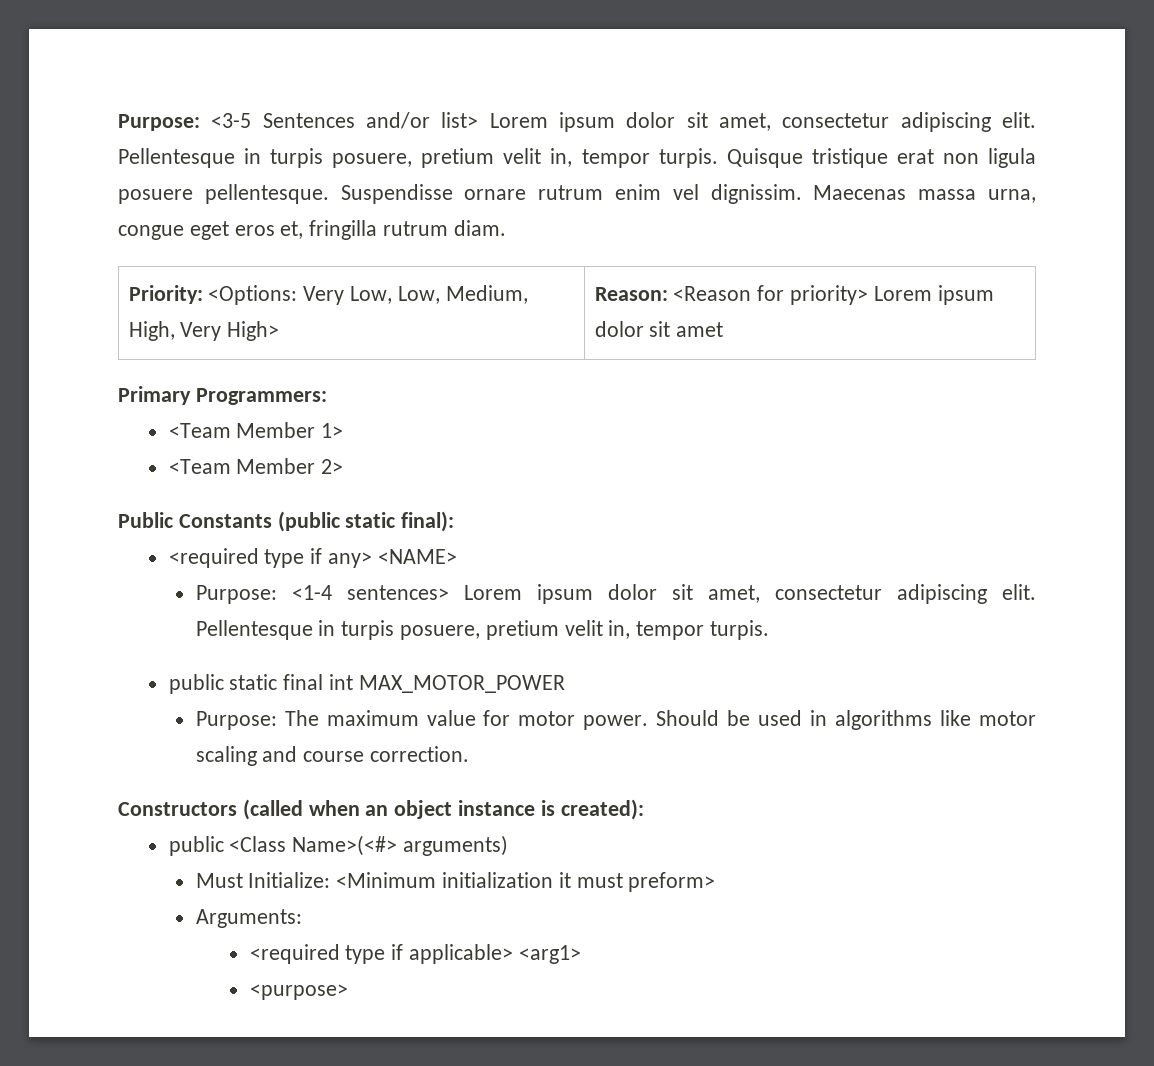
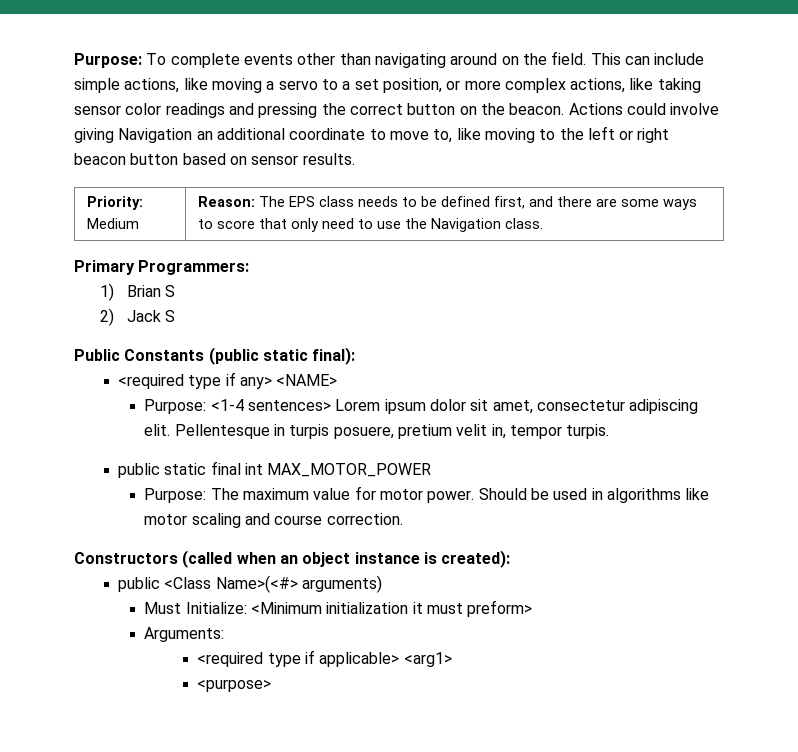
[118,112,1036,132] [118,148,1037,168] [118,184,1036,204] [118,220,506,240] [128,285,528,305] [128,321,280,341] [594,285,994,305] [594,321,724,337] [118,386,327,405] [168,422,344,438] [168,458,344,474] Purpose: <3-5 Sentences and/or list> Lorem ipsum dolor sit amet, consectetur adipiscing elit. Pellentesque in turpis posuere, pretium velit in, tempor turpis. Quisque tristique erat non ligula posuere pellentesque. Suspendisse ornare rutrum enim vel dignissim. Maecenas massa urna, congue eget eros et, fringilla rutrum diam. // Priority: <Options: Very Low, Low, Medium, High, Very High> | Reason: <Reason for priority> Lorem ipsum dolor sit amet // Primary Programmers: // <Team Member 1> // <Team Member 2> -> [74,51,705,68] [74,78,701,93] [74,103,720,118] [74,126,670,143] [74,153,355,165] [86,196,143,210] [86,218,139,229] [197,196,697,210] [197,218,543,232] [74,260,250,275] [100,283,176,301] [100,308,176,326] Purpose: To complete events other than navigating around on the field. This can include simple actions, like moving a servo to a set position, or more complex actions, like taking sensor color readings and pressing the correct button on the beacon. Actions could involve giving Navigation an additional coordinate to move to, like moving to the left or right beacon button based on sensor results. // Priority: Medium | Reason: The EPS class needs to be defined first, and there are some ways to score that only need to use the Navigation class. // Primary Programmers: // 1) Brian S // 2) Jack S

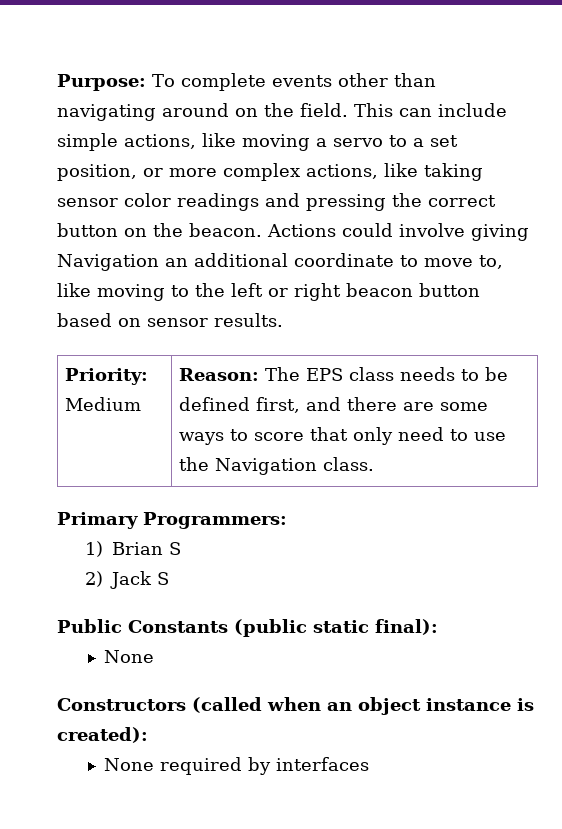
[118,372,338,389] [144,399,699,414] [144,424,610,439] [118,461,432,478] [144,486,710,503] [144,513,403,528] // <required type if any> <NAME> // Purpose: <1-4 sentences> Lorem ipsum dolor sit amet, consectetur adipiscing elit. Pellentesque in turpis posuere, pretium velit in, tempor turpis. // public static final int MAX_MOTOR_POWER // Purpose: The maximum value for motor power. Should be used in algorithms like motor scaling and course correction. -> [104,650,155,663] // None
[118,575,382,593] [144,600,533,617] [144,627,225,642] [197,650,452,667] [197,679,272,692] public <Class Name>(<#> arguments) // Must Initialize: <Minimum initialization it must preform> // Arguments: // <required type if applicable> <arg1> // <purpose> -> [104,757,370,775] None required by interfaces

